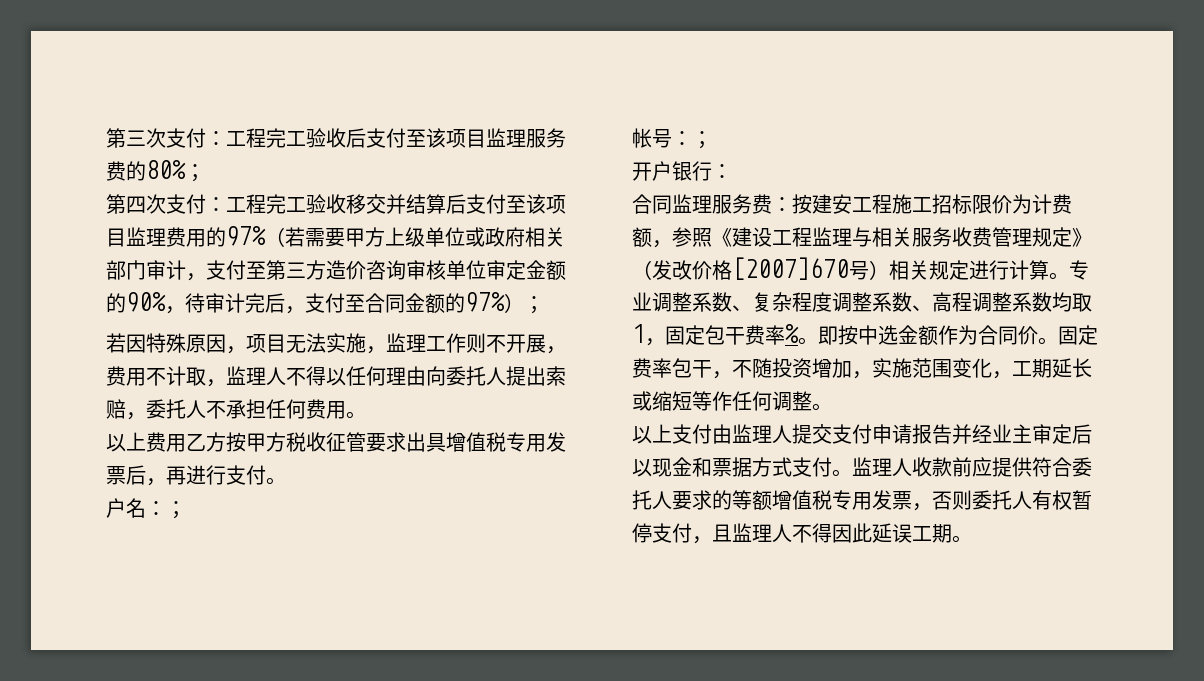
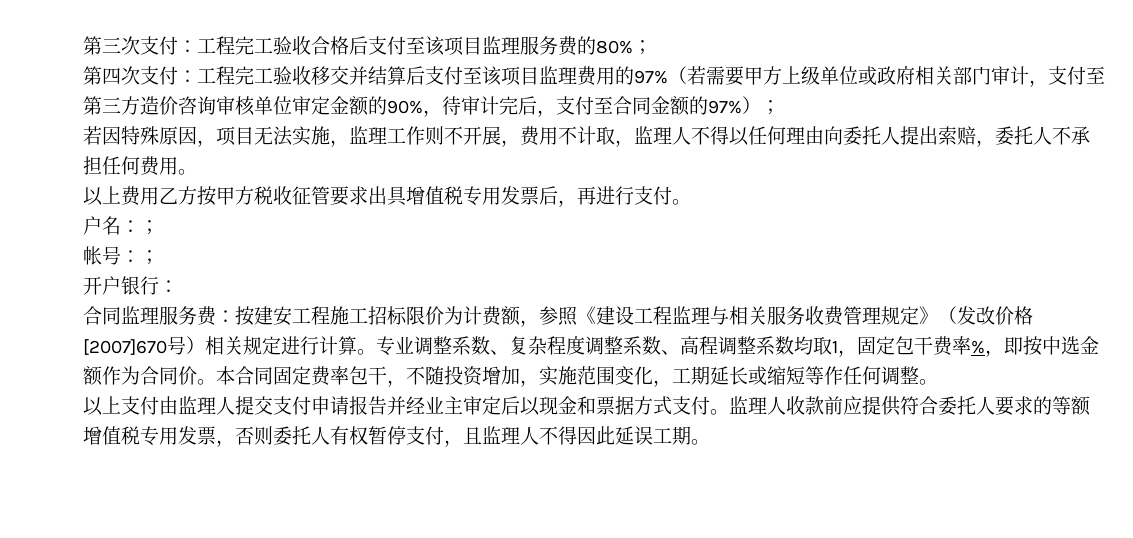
(346, 138) none -> [311,36,349,55] 合格
[798,337,818,345] 。 -> [985,350,1004,357] ，
(1058, 341) none -> [216,366,273,385] 本合同

